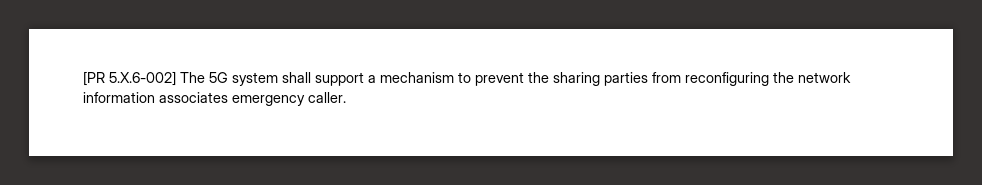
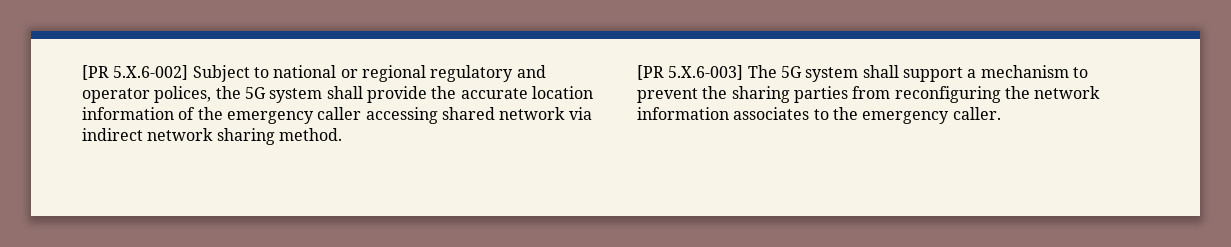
(176, 78) none -> [192,65,546,82] [82,86,593,103] [82,107,592,124] [82,128,342,145] [637,65,744,80] Subject to national or regional regulatory and operator polices, the 5G system shall provide the accurate location information of the emergency caller accessing shared network via indirect network sharing method. // [PR 5.X.6-003]
(228, 97) none -> [813,107,858,120] to the

